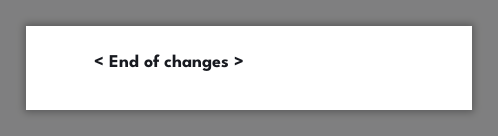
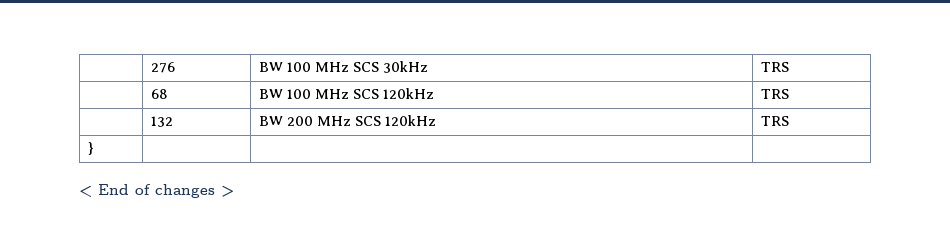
(94, 61) none -> [151,62,176,73] [259,61,429,73] [761,62,790,72] [151,89,169,99] [259,88,435,99] [761,89,790,99] [151,116,174,127] [259,115,437,126] [761,116,790,126] [88,142,95,155] | 276 | BW 100 MHz SCS 30kHz | TRS // | 68 | BW 100 MHz SCS 120kHz | TRS // | 132 | BW 200 MHz SCS 120kHz | TRS // } | | | //

